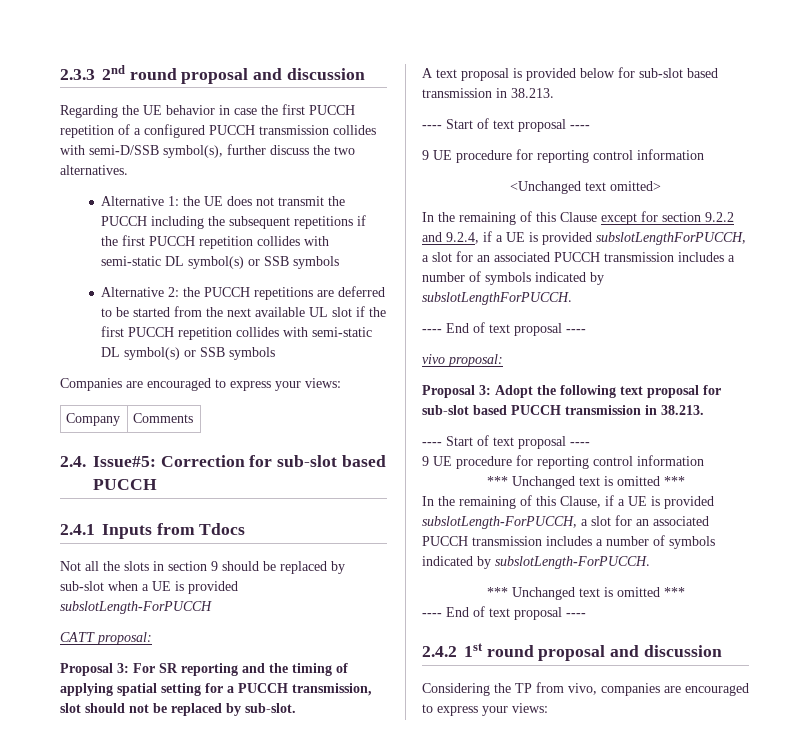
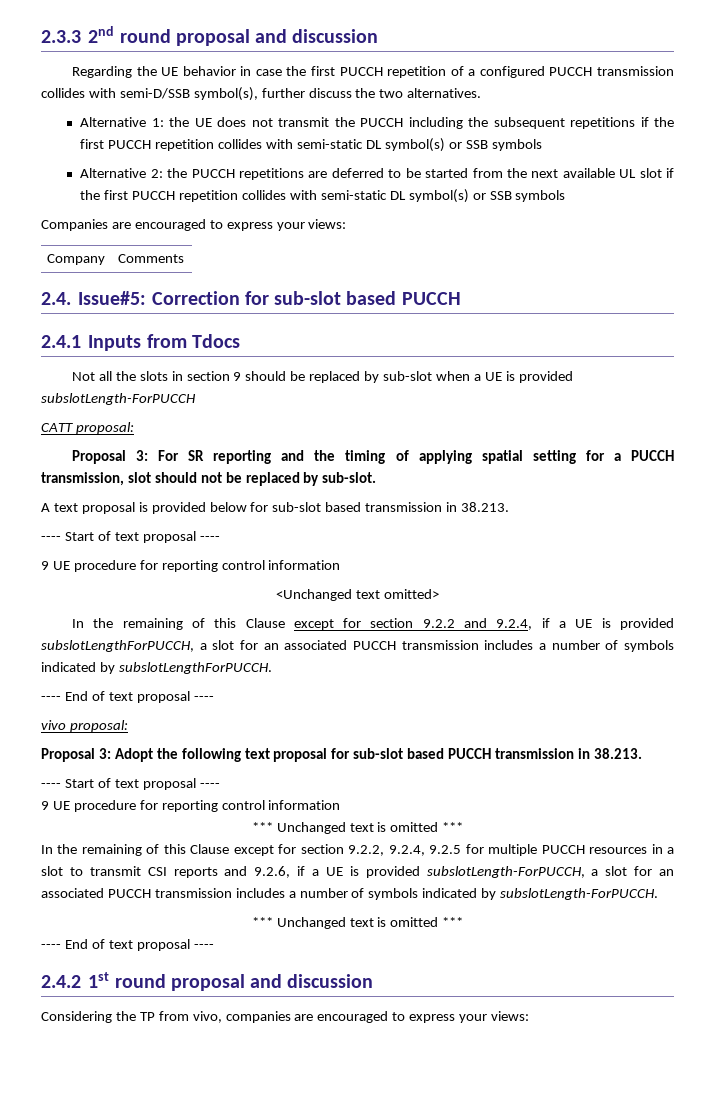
[560,496,601,508] Clause, -> [190,844,675,856] [41,866,291,878] Clause except for section 9.2.2, 9.2.4, 9.2.5 for multiple PUCCH resources in a slot to transmit CSI reports and 9.2.6,

